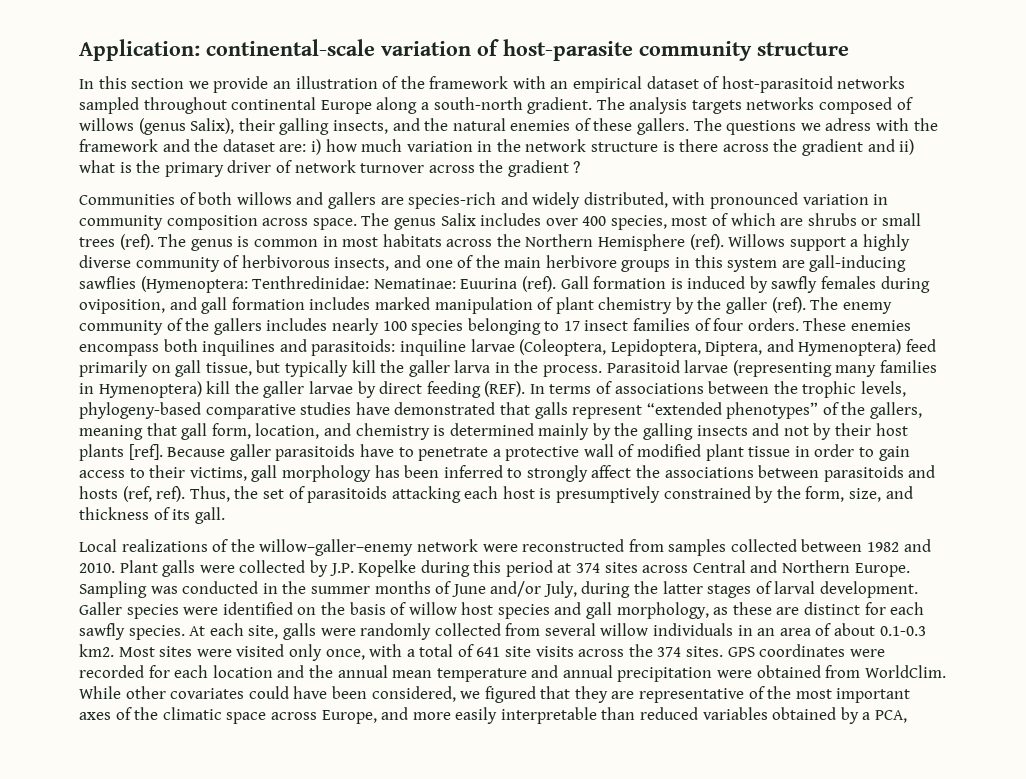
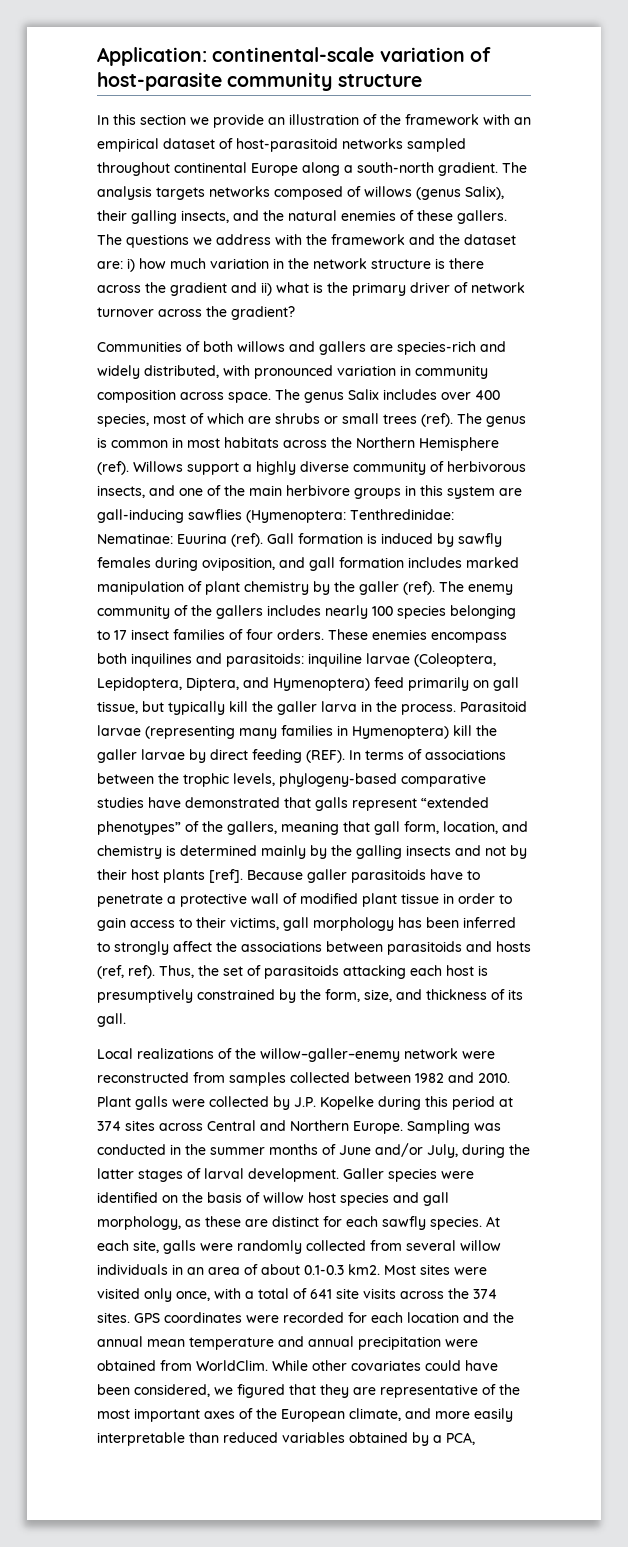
[825,118,872,131] adress -> [216,234,271,245] address
[507,160,581,177] gradient ? -> [231,306,295,320] gradient?
[162,707,377,724] climatic space across Europe, -> [281,1408,401,1422] European climate,

